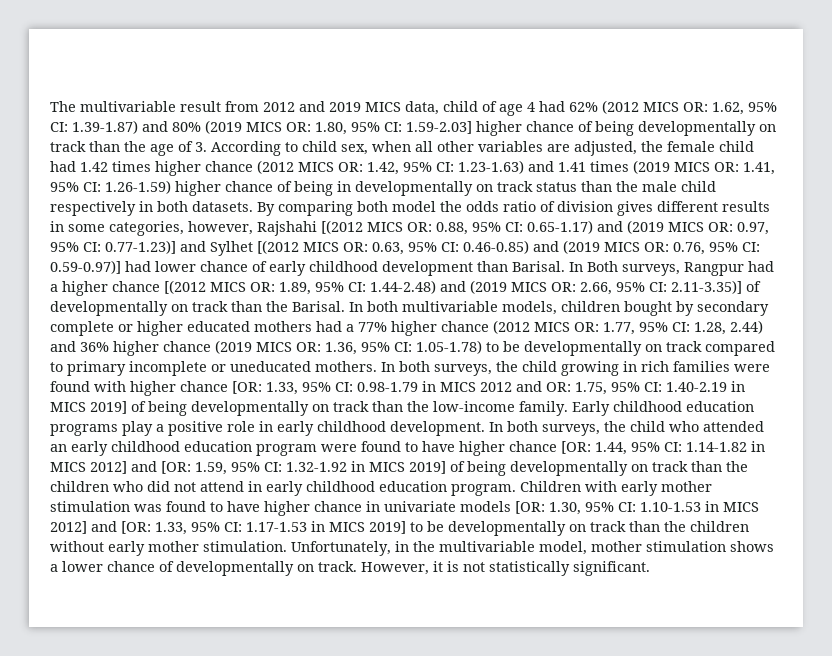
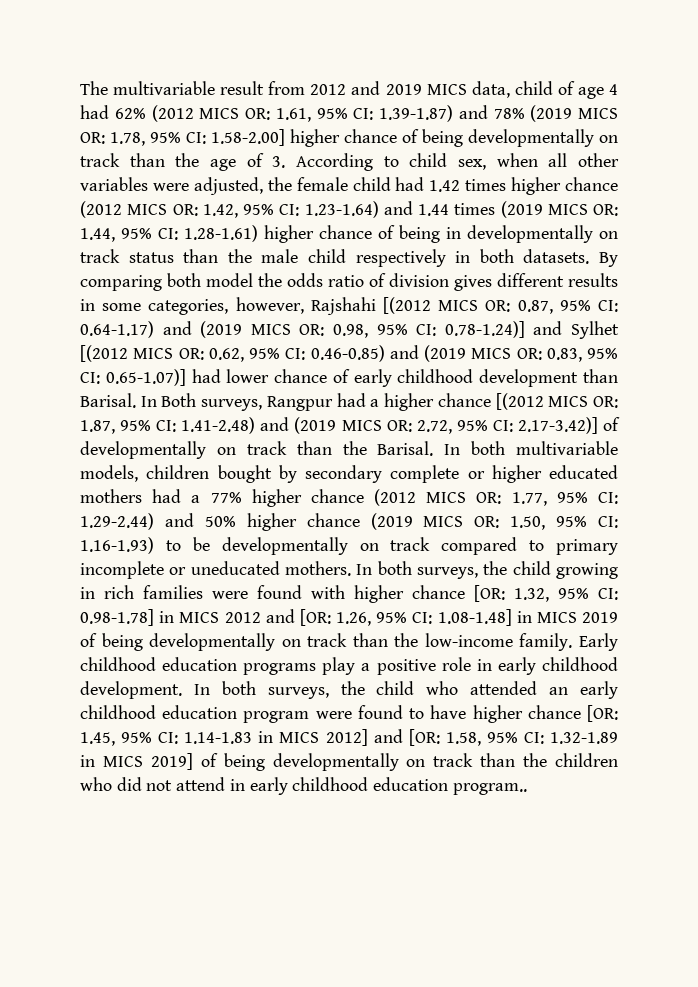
[712,102,744,115] 1.62, -> [275,108,311,122] 1.61,
[172,120,472,135] 80% (2019 MICS OR: 1.80, 95% CI: 1.59-2.03] -> [493,105,618,122] [80,129,285,146] 78% (2019 MICS OR: 1.78, 95% CI: 1.58-2.00]
[547,144,570,152] are -> [152,183,189,191] were
[458,160,586,174] 1.23-1.63) and 1.41 -> [304,201,449,218] 1.23-1.64) and 1.44
[743,162,775,175] [50,180,171,194] 1.41, 95% CI: 1.26-1.59) -> [80,225,258,242] 1.44, 95% CI: 1.28-1.61)
[436,220,769,235] [50,240,176,254] 0.88, 95% CI: 0.65-1.17) and (2019 MICS OR: 0.97, 95% CI: 0.77-1.23)] -> [517,300,618,314] [80,321,525,338] 0.87, 95% CI: 0.64-1.17) and (2019 MICS OR: 0.98, 95% CI: 0.78-1.24)]
[372,242,404,255] 0.63, -> [208,348,244,362] 0.62,
[673,242,760,255] [50,260,121,274] 0.76, 95% CI: 0.59-0.97)] -> [546,348,618,362] [80,369,186,386] 0.83, 95% CI: 0.65-1.07)]
[279,280,742,295] 1.89, 95% CI: 1.44-2.48) and (2019 MICS OR: 2.66, 95% CI: 2.11-3.35)] -> [80,417,598,434] 1.87, 95% CI: 1.41-2.48) and (2019 MICS OR: 2.72, 95% CI: 2.17-3.42)]
[694,320,763,335] [50,341,109,352] 1.28, 2.44) and 36% -> [80,513,236,530] 1.29-2.44) and 50%
[325,340,482,355] 1.36, 95% CI: 1.05-1.78) -> [510,516,618,530] [80,537,154,554] 1.50, 95% CI: 1.16-1.93)
[266,382,418,395] 1.33, 95% CI: 0.98-1.79 -> [514,588,618,602] [80,609,154,626] 1.32, 95% CI: 0.98-1.78]
[546,381,745,395] [50,401,127,414] OR: 1.75, 95% CI: 1.40-2.19 in MICS 2019] -> [299,609,618,626] [OR: 1.26, 95% CI: 1.08-1.48] in MICS 2019
[595,441,765,455] [50,461,347,475] 1.44, 95% CI: 1.14-1.82 in MICS 2012] and [OR: 1.59, 95% CI: 1.32-1.92 -> [80,729,618,746] 1.45, 95% CI: 1.14-1.83 in MICS 2012] and [OR: 1.58, 95% CI: 1.32-1.89
[451,481,712,496] [50,501,759,516] [50,521,749,536] [50,541,774,556] [50,561,650,576] program. Children with early mother stimulation was found to have higher chance in univariate models [OR: 1.30, 95% CI: 1.10-1.53 in MICS 2012] and [OR: 1.33, 95% CI: 1.17-1.53 in MICS 2019] to be developmentally on track than the children without early mother stimulation. Unfortunately, in the multivariable model, mother stimulation shows a lower chance of developmentally on track. However, it is not statistically significant. -> [452,783,527,795] program..

